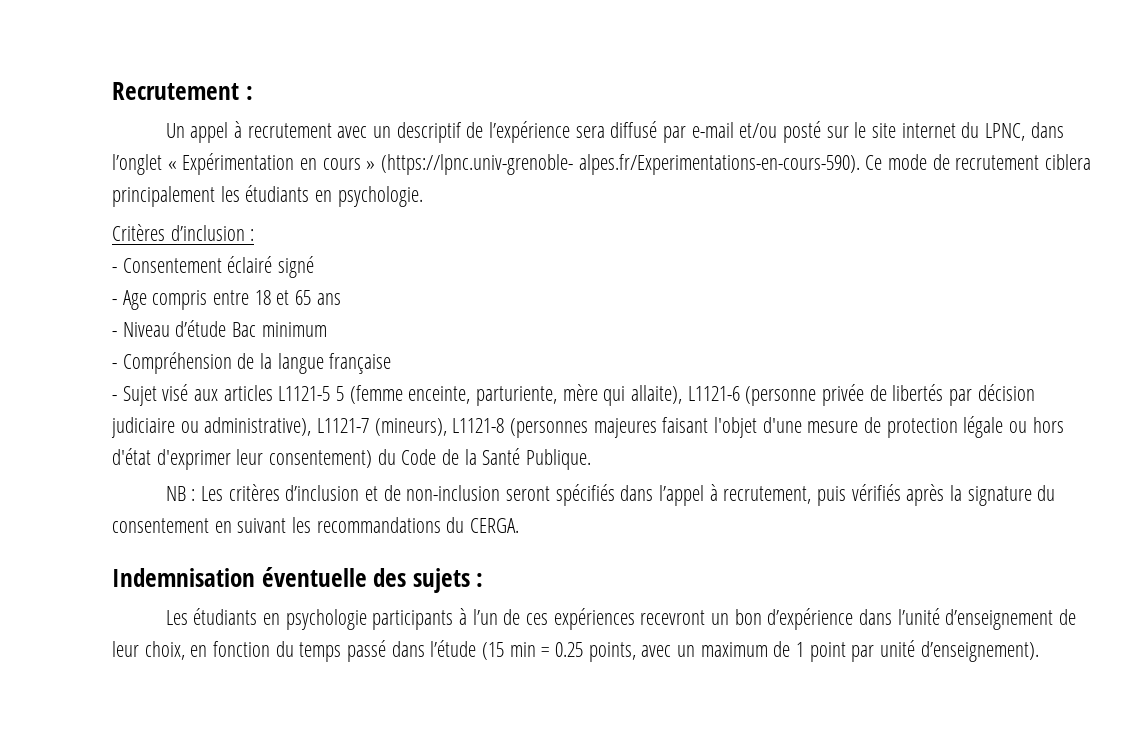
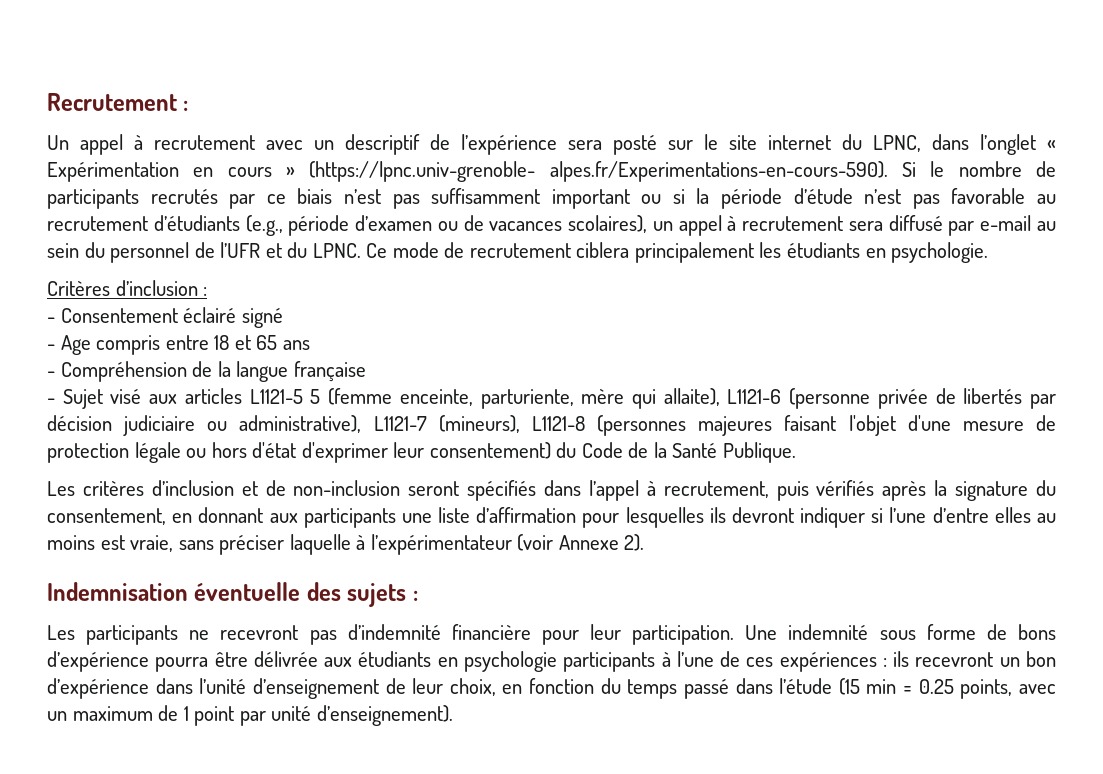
[610,121,778,143] diffusé par e-mail et/ou -> (602, 145) none
(860, 164) none -> [901,161,1056,177] [47,188,1057,209] [47,215,1056,236] [47,242,361,263] Si le nombre de participants recrutés par ce biais n’est pas suffisamment important ou si la période d’étude n’est pas favorable au recrutement d’étudiants (e.g., période d’examen ou de vacances scolaires), un appel à recrutement sera diffusé par e-mail au sein du personnel de l’UFR et du LPNC.
[112,320,327,337] // - Niveau d’étude Bac minimum -> (310, 345) none
[165,486,196,501] NB : -> (796, 452) none
[112,517,520,533] consentement en suivant les recommandations du CERGA. -> [47,507,1056,528] [47,534,645,555] consentement, en donnant aux participants une liste d’affirmation pour lesquelles ils devront indiquer si l’une d’entre elles au moins est vraie, sans préciser laquelle à l’expérimentateur (voir Annexe 2).
(188, 617) none -> [86,624,1056,645] [47,651,353,672] participants ne recevront pas d’indemnité financière pour leur participation. Une indemnité sous forme de bons d’expérience pourra être délivrée aux
[472,609,498,625] l’un -> [676,651,714,667] l’une
(635, 619) none -> [882,651,910,667] : ils

